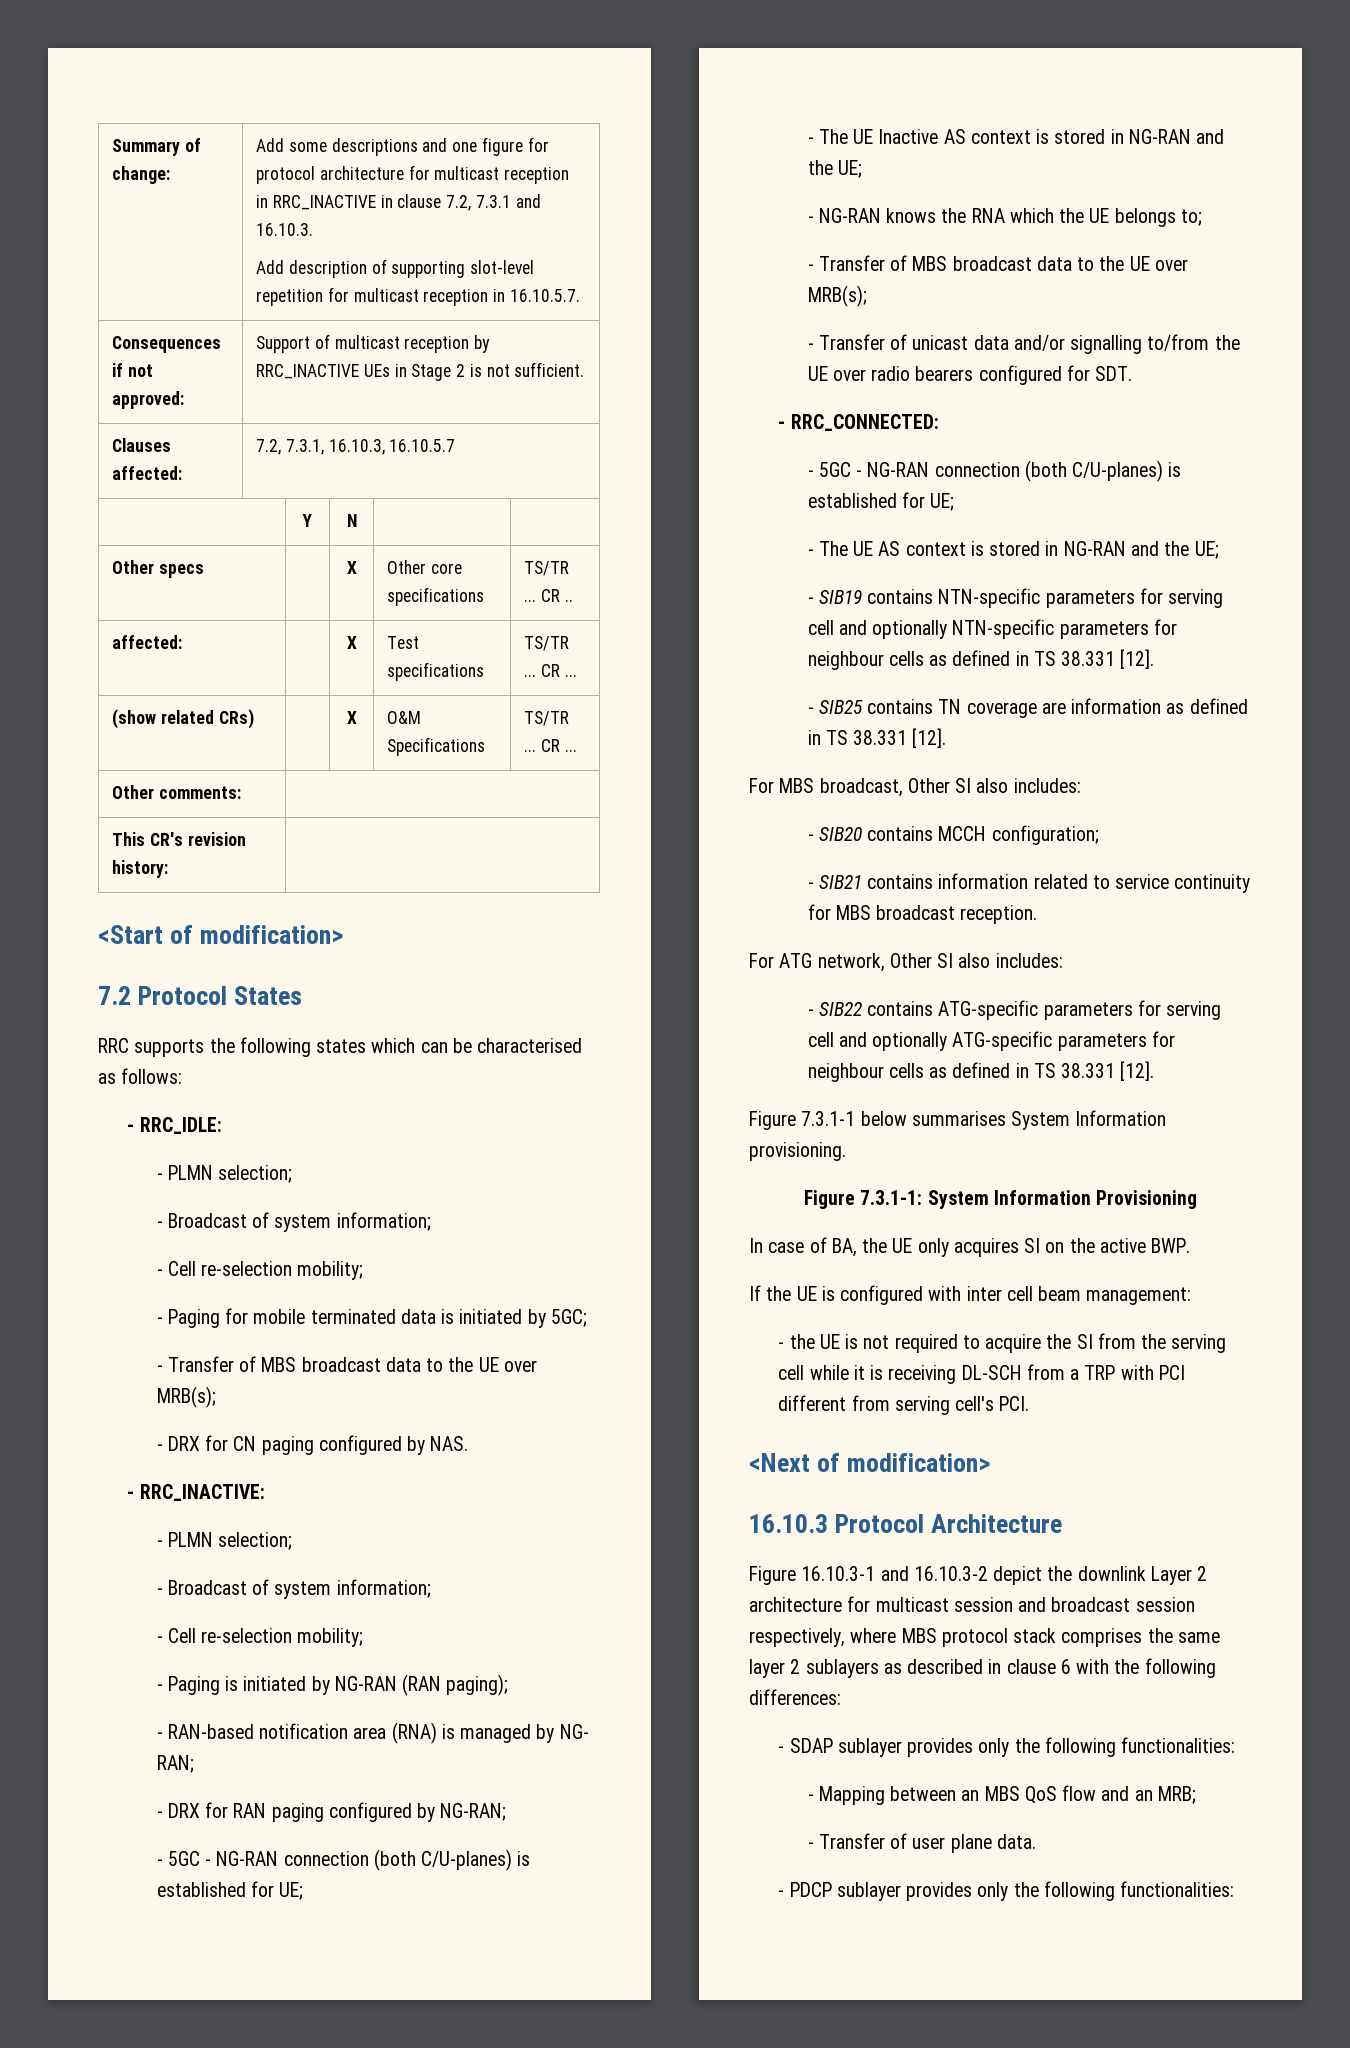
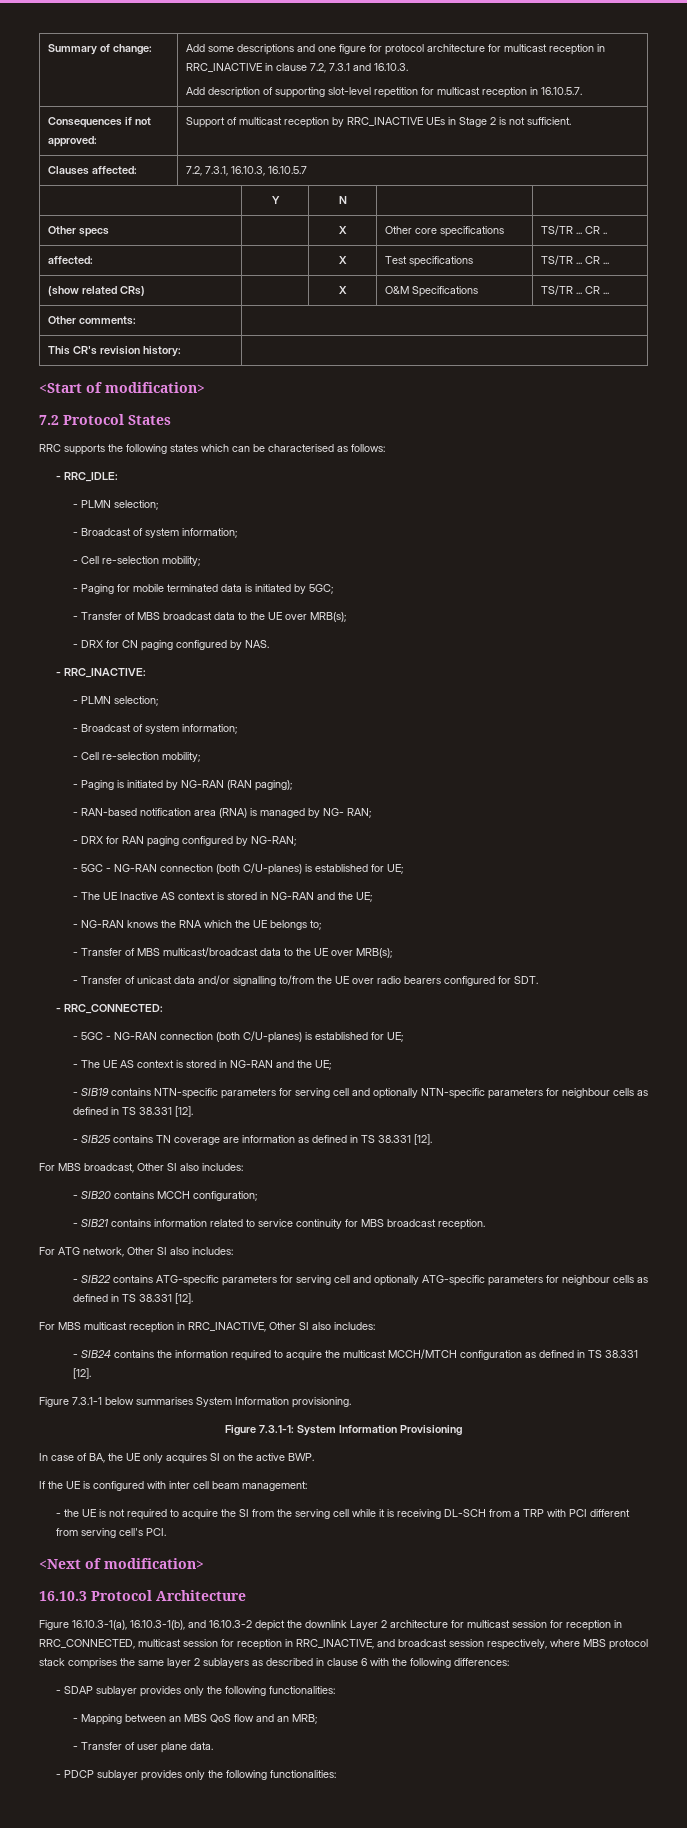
[952,256,1032,271] broadcast -> [162,947,258,957] multicast/broadcast
(1155, 1071) none -> [39,1322,375,1333] [72,1349,638,1361] [72,1368,91,1379] // For MBS multicast reception in RRC_INACTIVE, Other SI also includes: // - SIB24 contains the information required to acquire the multicast MCCH/MTCH configuration as defined in TS 38.331 [12].
[801,1566,876,1581] 16.10.3-1 -> [72,1620,185,1630] 16.10.3-1(a), 16.10.3-1(b),
(1013, 1604) none -> [550,1620,622,1631] [39,1639,374,1650] for reception in RRC_CONNECTED, multicast session for reception in RRC_INACTIVE,

